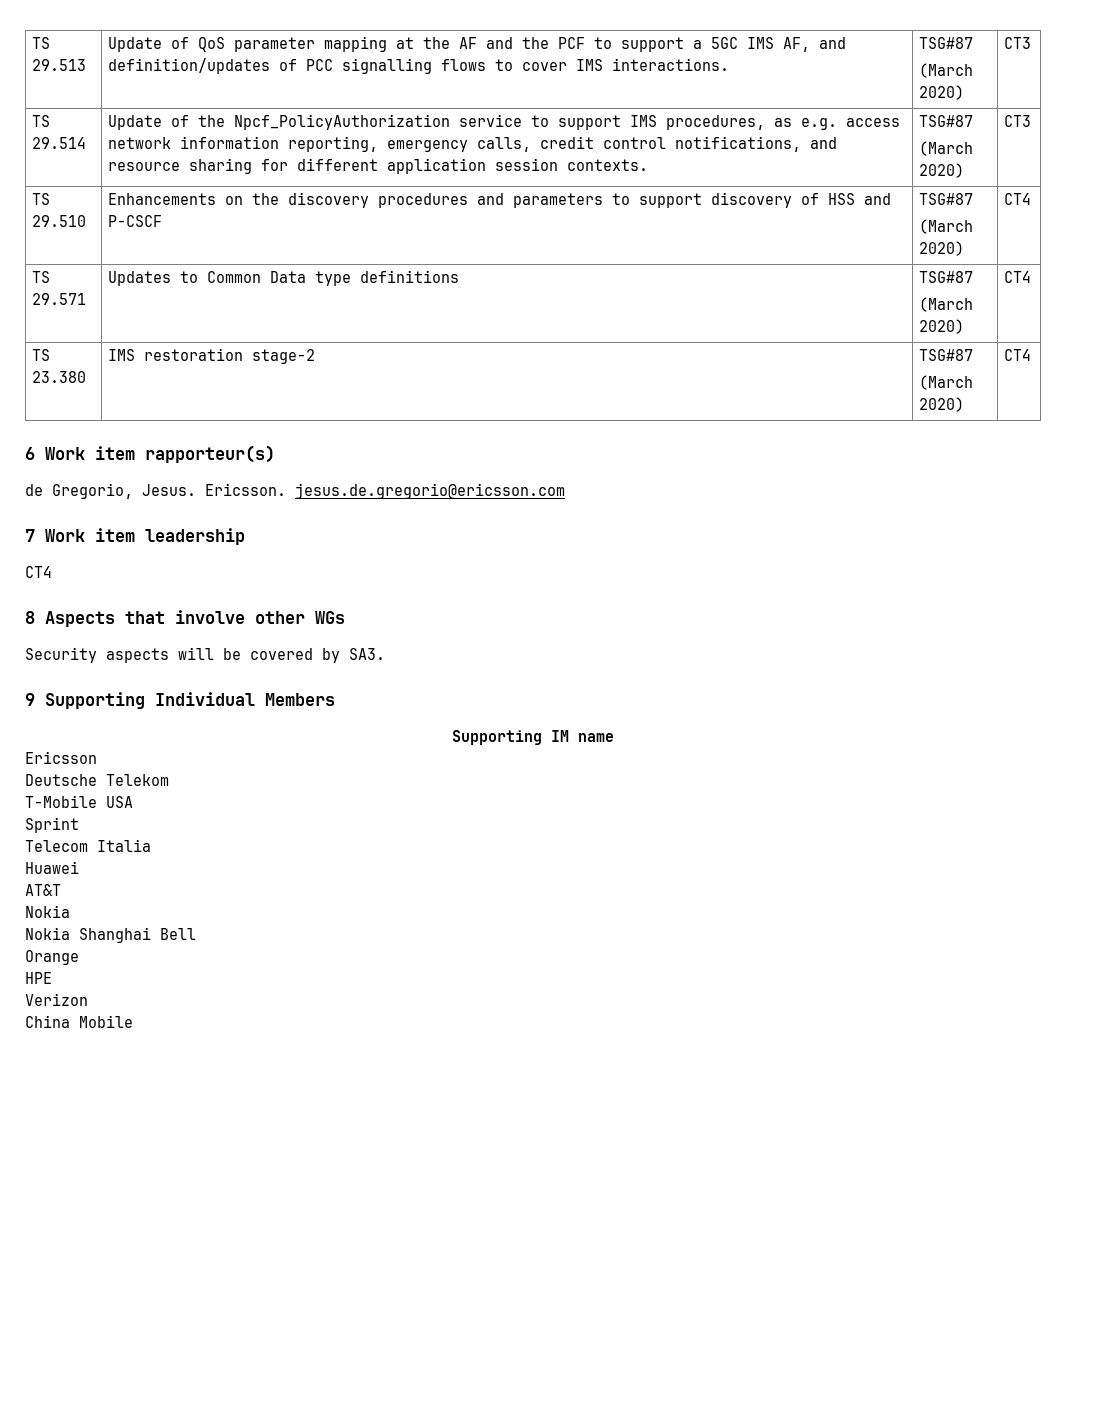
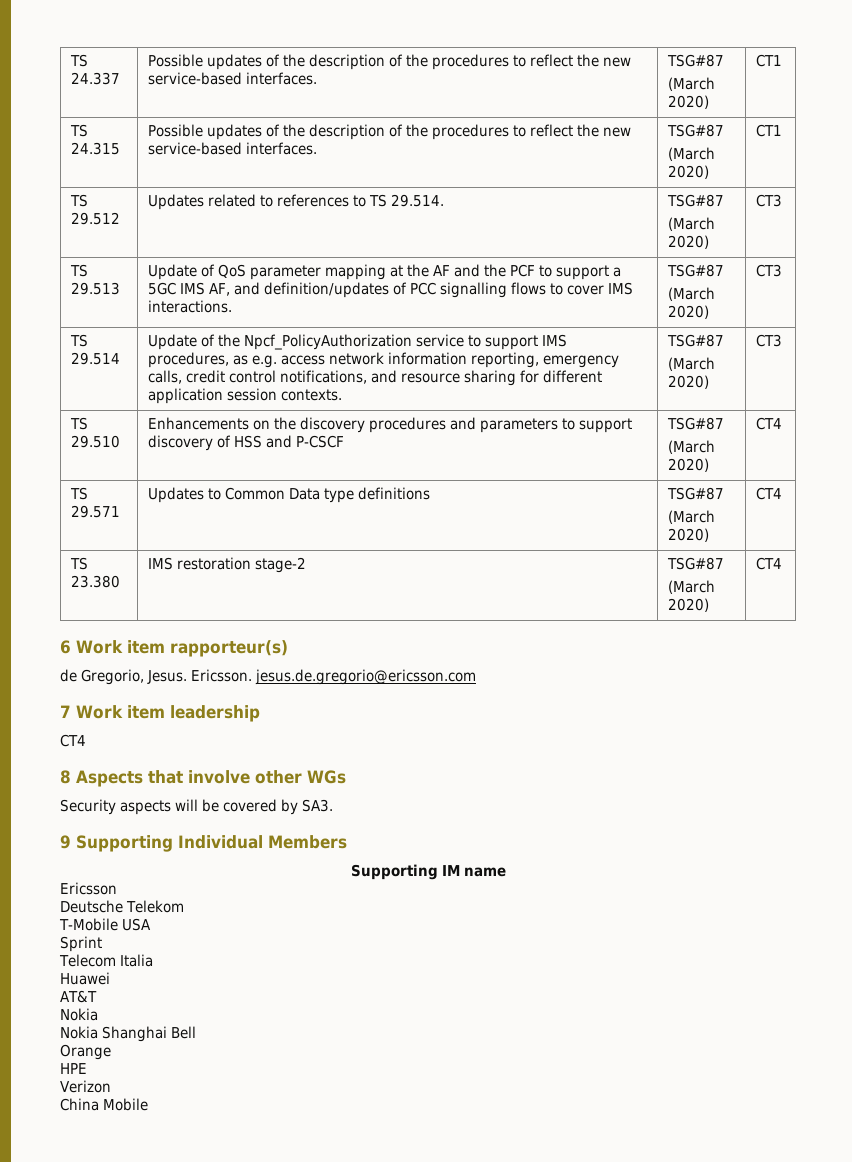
[32,37,51,49] TS -> [70,54,89,67] [71,72,121,85] [148,54,632,70] [148,72,318,85] [667,54,725,67] [668,77,716,91] [668,95,710,109] [756,54,783,67] [70,124,89,137] [71,142,121,155] [148,124,632,140] [148,142,318,155] [667,124,725,137] [668,147,716,161] [668,165,710,179] [756,124,783,137] [70,194,89,207] [71,212,121,225] [148,194,445,210] [667,194,725,207] [668,217,716,231] [668,235,710,249] [756,194,783,207] [70,264,89,277] TS 24.337 | Possible updates of the description of the procedures to reflect the new service-based interfaces. | TSG#87 // (March 2020) | CT1 // TS 24.315 | Possible updates of the description of the procedures to reflect the new service-based interfaces. | TSG#87 // (March 2020) | CT1 // TS 29.512 | Updates related to references to TS 29.514. | TSG#87 // (March 2020) | CT3 // TS

